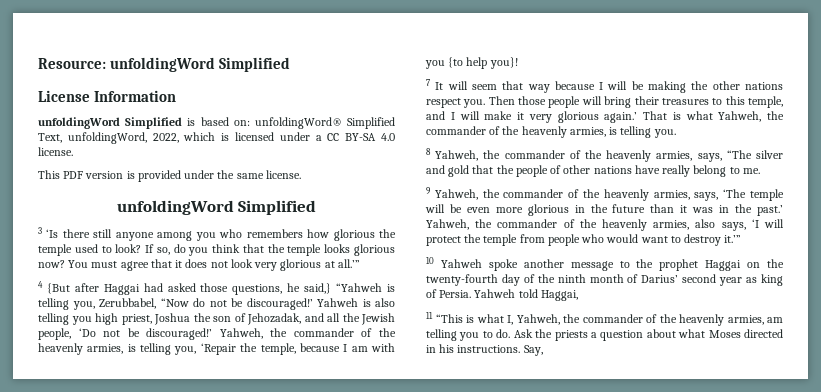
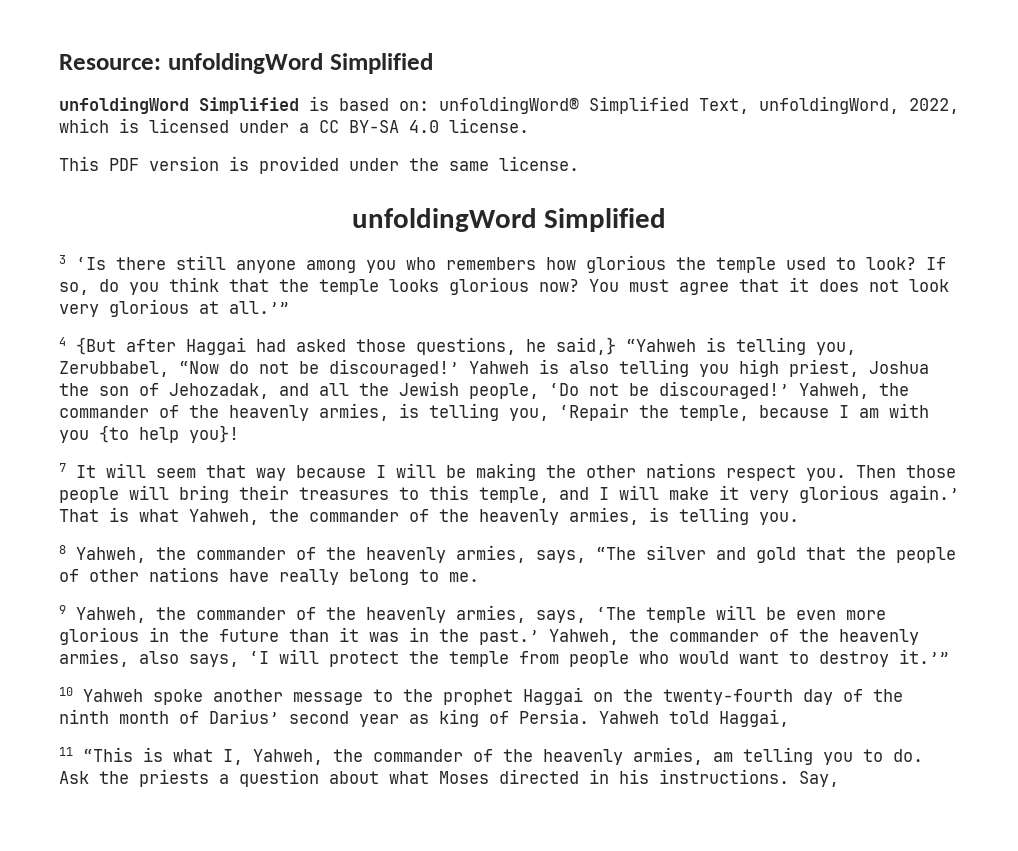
[38,90,177,102] // License Information -> (433, 63) none

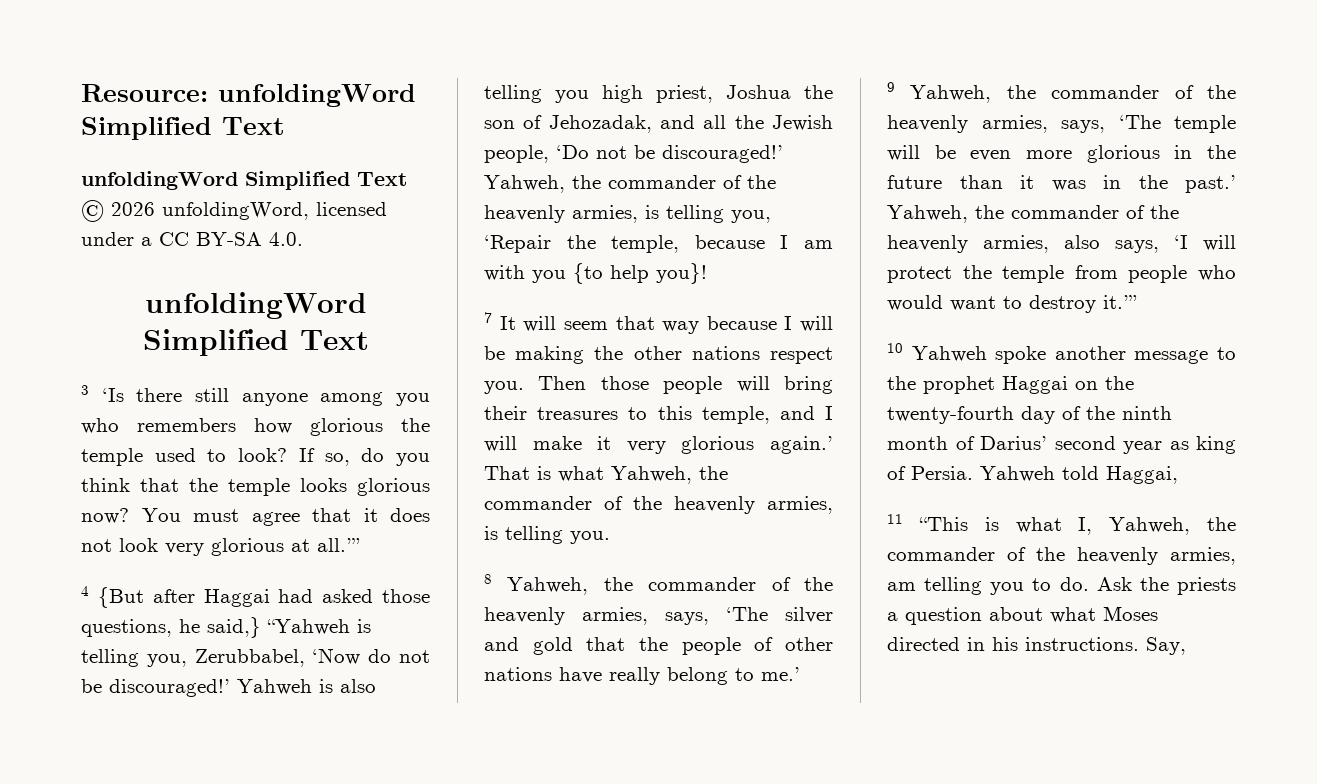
[59,96,959,114] [59,118,139,133] // unfoldingWord Simplified is based on: unfoldingWord® Simplified Text, unfoldingWord, 2022, which is -> [222,117,285,135] [81,171,407,190] [81,200,309,222] Text // unfoldingWord Simplified Text © 2026 unfoldingWord,
[409,118,529,133] [59,156,579,174] [351,208,667,232] 4.0 license. // This PDF version is provided under the same license. // unfoldingWord Simplified -> [269,232,303,246] [144,292,367,319] [142,329,369,356] 4.0. // unfoldingWord Simplified Text
[179,361,219,374] “Now -> [312,648,361,665] ‘Now
[596,547,636,560] “The -> [726,607,768,621] ‘The
[449,572,479,582] me. -> [761,667,800,681] me.’

